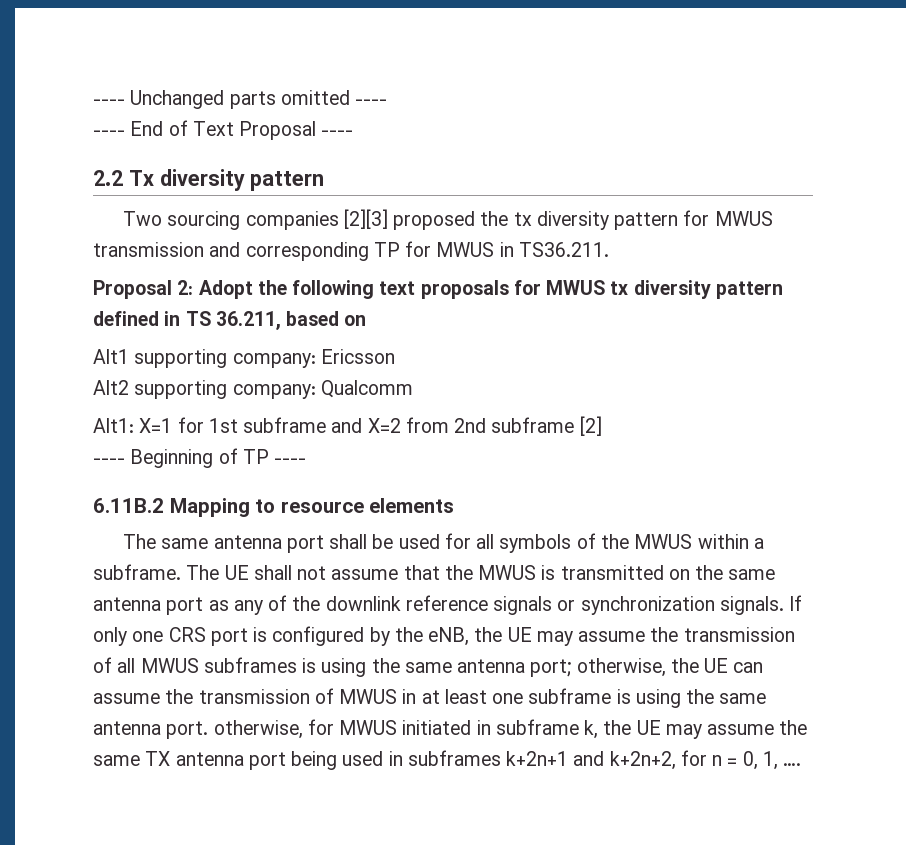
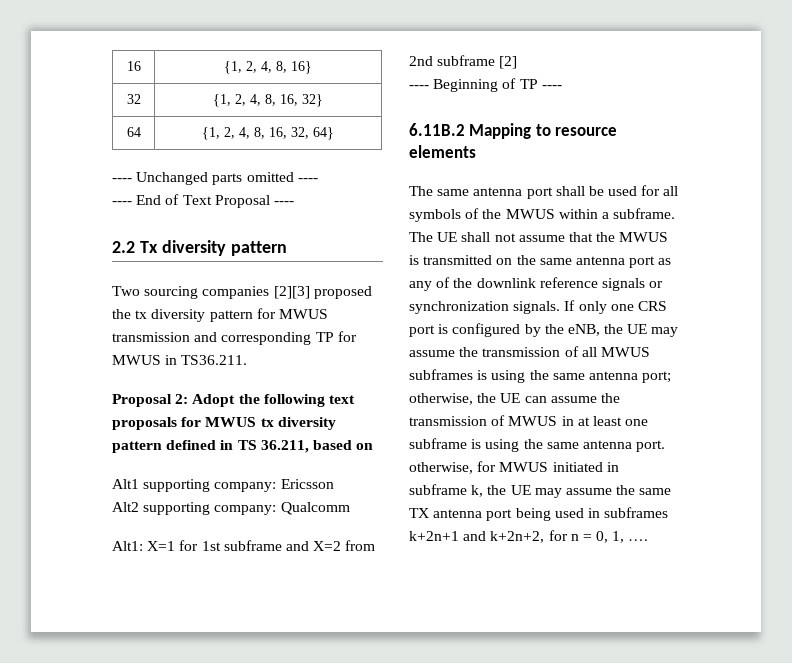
(93, 102) none -> [126,61,141,71] [224,61,312,74] [126,94,141,104] [213,94,323,107] [126,127,141,137] [202,127,334,140] 16 | {1, 2, 4, 8, 16} // 32 | {1, 2, 4, 8, 16, 32} // 64 | {1, 2, 4, 8, 16, 32, 64} //

